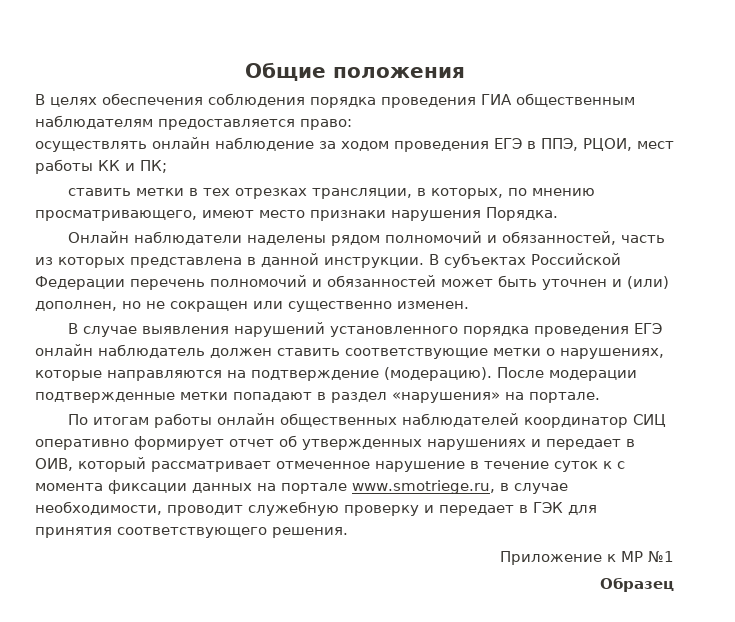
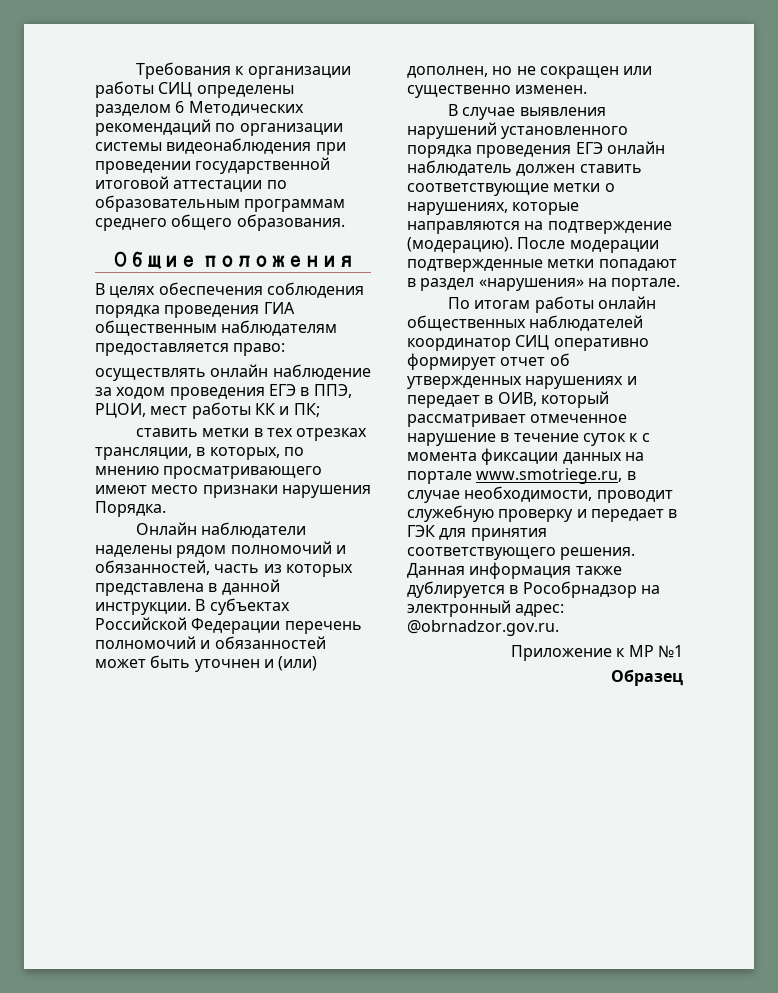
(244, 71) none -> [135,62,351,79] [95,81,294,98] [95,101,304,117] [95,119,343,136] [95,138,346,155] [95,157,331,174] [95,176,287,192] [95,195,346,212] [95,214,345,231] Требования к организации работы СИЦ определены разделом 6 Методических рекомендаций по организации системы видеонаблюдения при проведении государственной итоговой аттестации по образовательным программам среднего общего образования. //
[35,210,197,221] просматривающего, -> [163,466,323,479] просматривающего
(348, 532) none -> [407,562,622,579] [407,581,660,598] [407,600,565,617] [407,620,559,636] Данная информация также дублируется в Рособрнадзор на электронный адрес: @obrnadzor.gov.ru.

